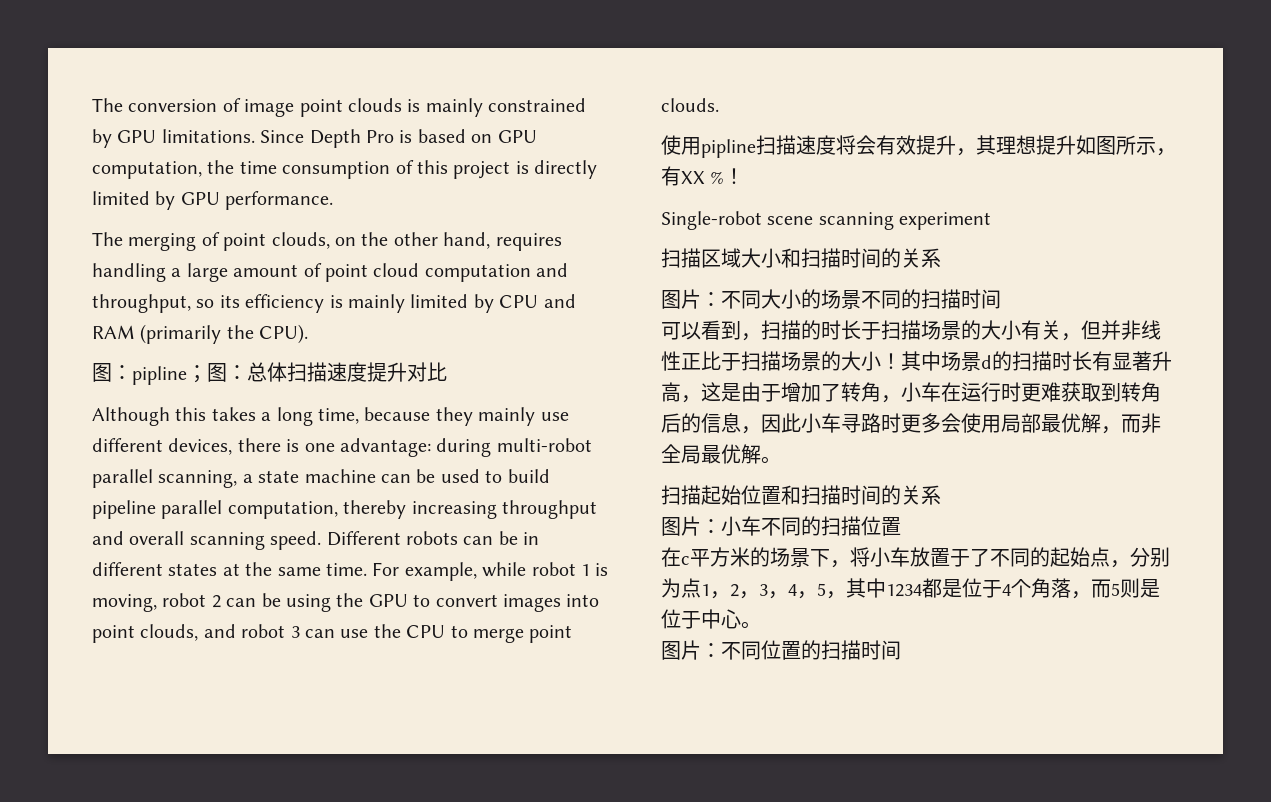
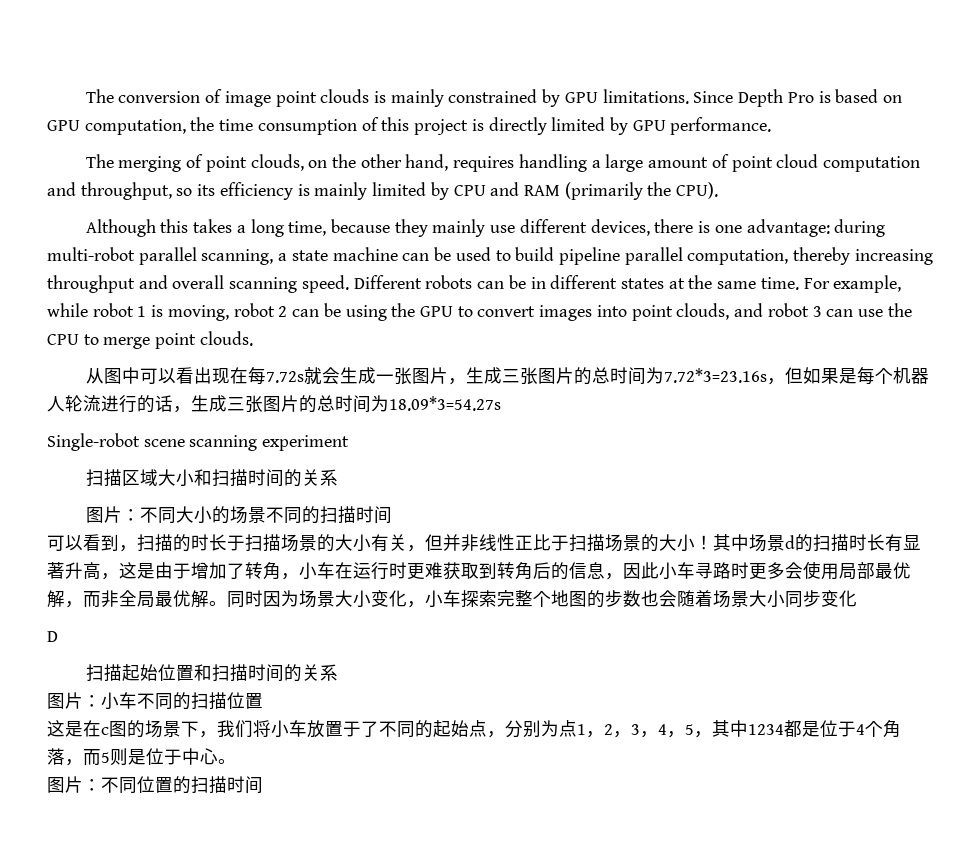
[92,362,447,385] // 图：pipline；图：总体扫描速度提升对比 -> (719, 190) none
[661,135,1176,158] [661,166,745,186] 使用pipline扫描速度将会有效提升，其理想提升如图所示，有XX %！ -> [85,367,929,385] [47,395,501,413] 从图中可以看出现在每7.72s就会生成一张图片，生成三张图片的总时间为7.72*3=23.16s，但如果是每个机器人轮流进行的话，生成三张图片的总时间为18.09*3=54.27s
(781, 460) none -> [227,590,857,608] [47,631,58,642] 同时因为场景大小变化，小车探索完整个地图的步数也会随着场景大小同步变化 // D
[661,547,750,567] 在c平方米 -> [47,720,127,737] 这是在c图
(850, 564) none -> [217,720,253,738] 我们

